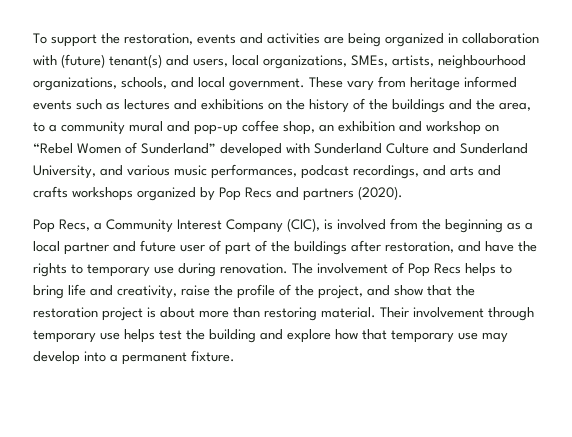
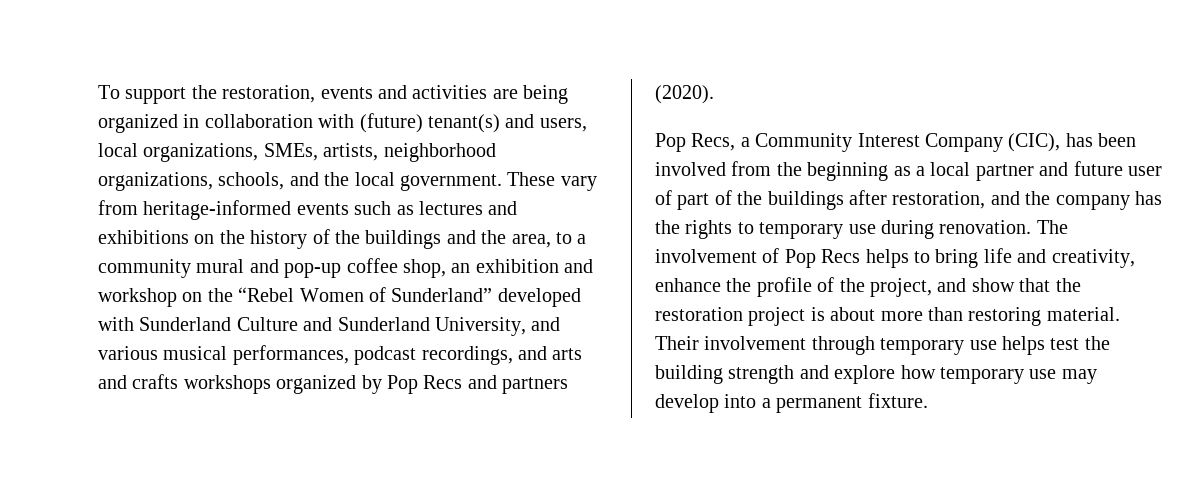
[438,55,526,69] neighbourhood -> [383,143,496,162] neighborhood
(194, 82) none -> [324,172,350,186] the
[410,76,517,91] heritage informed -> [143,200,292,220] heritage-informed
(499, 128) none -> [207,288,233,302] the
[174,165,207,176] music -> [163,346,228,360] musical
[324,219,333,230] is -> [1065,133,1137,147] has been
[485,241,514,252] have -> [1025,191,1162,210] the company has
[181,285,210,296] raise -> [655,278,721,292] enhance
(256, 336) none -> [728,365,795,384] strength
[362,329,387,340] that -> (936, 372) none

